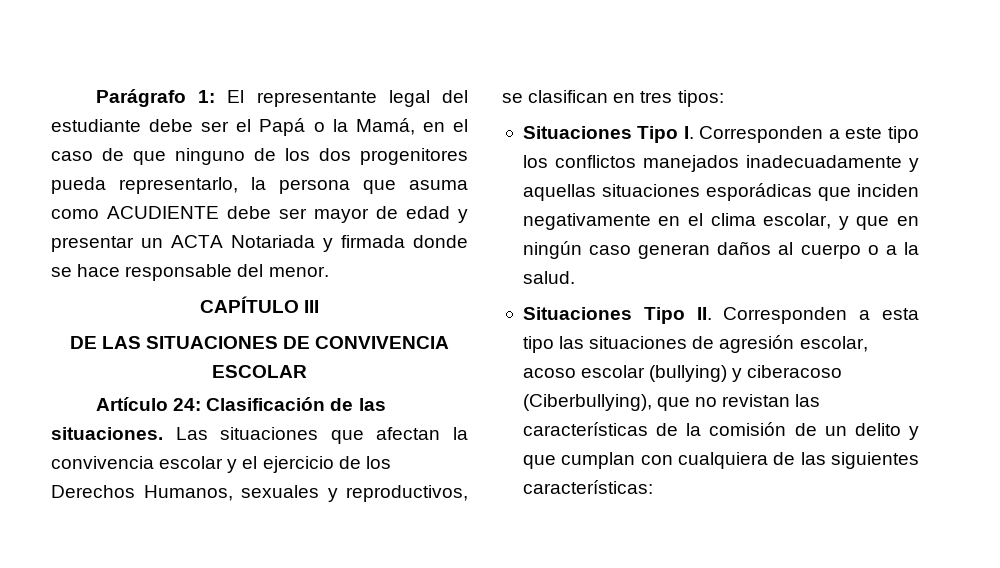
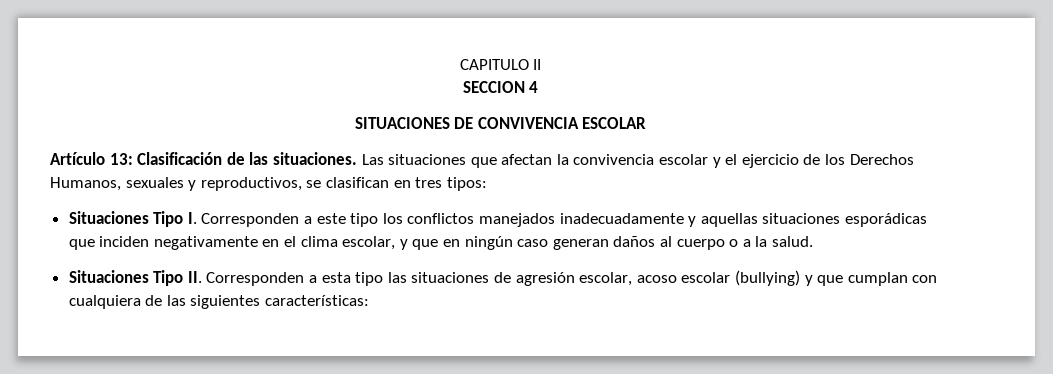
[96,89,468,107] [51,118,468,136] [51,148,468,165] [51,177,468,194] [51,206,468,223] [51,235,468,252] [51,264,329,281] [199,296,320,313] [69,336,141,349] Parágrafo 1: El representante legal del estudiante debe ser el Papá o la Mamá, en el caso de que ninguno de los dos progenitores pueda representarlo, la persona que asuma como ACUDIENTE debe ser mayor de edad y presentar un ACTA Notariada y firmada donde se hace responsable del menor. // CAPÍTULO III // DE LAS -> [459,59,542,70] [462,81,539,93] CAPITULO II // SECCION 4 //
[173,398,202,411] 24: -> [109,153,133,165] 13:
[747,365,843,378] [522,394,821,411] [522,422,919,440] ciberacoso (Ciberbullying), que no revistan las características de la comisión de un delito y -> (813, 280) none

